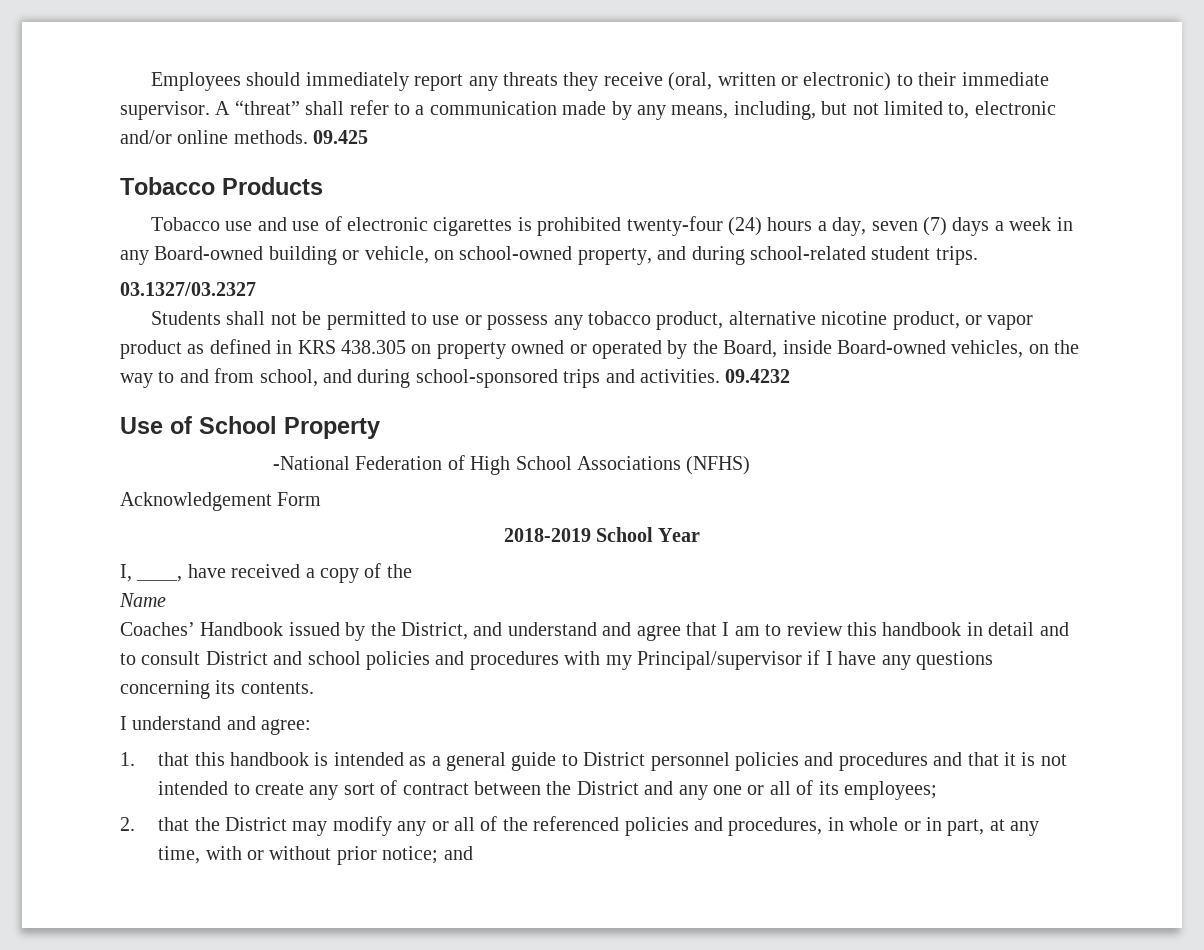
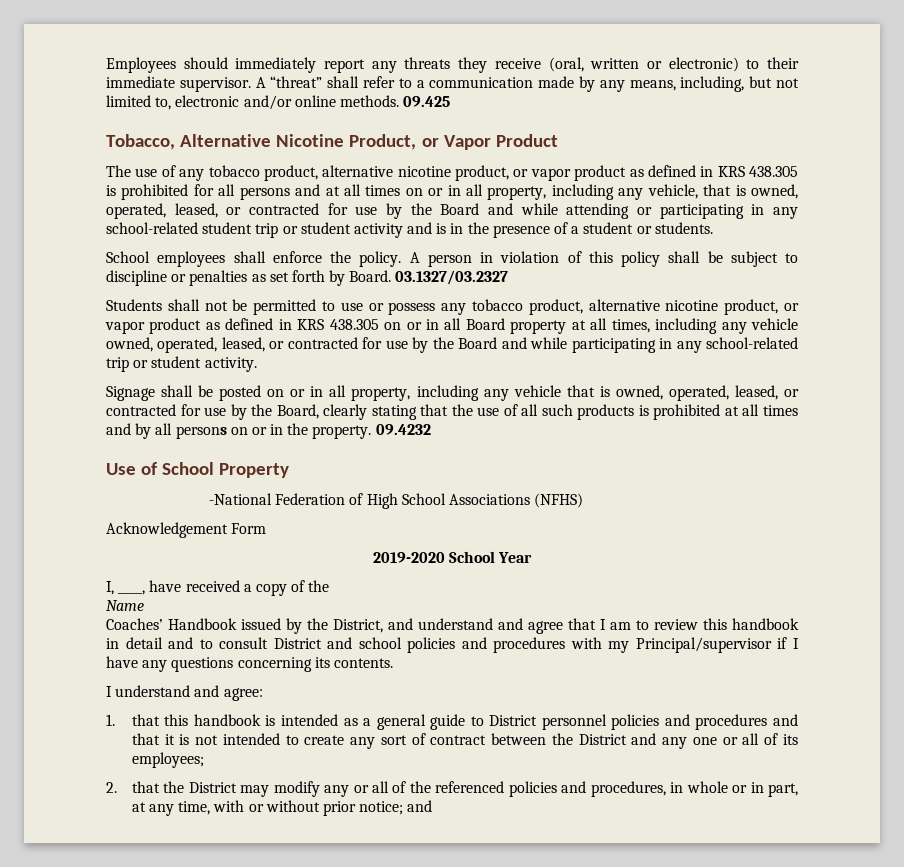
[120,177,323,195] [151,216,1073,236] [120,246,978,265] Tobacco Products // Tobacco use and use of electronic cigarettes is prohibited twenty-four (24) hours a day, seven (7) days a week in any Board-owned building or vehicle, on school-owned property, and during school-related student trips. // -> [106,134,558,150] [106,165,798,181] [106,184,799,200] [106,203,798,219] [106,222,713,238] [106,251,798,267] [106,270,392,286] Tobacco, Alternative Nicotine Product, or Vapor Product // The use of any tobacco product, alternative nicotine product, or vapor product as defined in KRS 438.305 is prohibited for all persons and at all times on or in all property, including any vehicle, that is owned, operated, leased, or contracted for use by the Board and while attending or participating in any school-related student trip or student activity and is in the presence of a student or students. // School employees shall enforce the policy. A person in violation of this policy shall be subject to discipline or penalties as set forth by Board.
[436,340,1080,359] [120,368,720,388] property owned or operated by the Board, inside Board-owned vehicles, on the way to and from school, and during school-sponsored trips and activities. -> [406,318,799,334] [106,337,798,353] [106,356,257,372] [106,385,799,401] [106,404,798,420] [106,423,372,439] or in all Board property at all times, including any vehicle owned, operated, leased, or contracted for use by the Board and while participating in any school-related trip or student activity. // Signage shall be posted on or in all property, including any vehicle that is owned, operated, leased, or contracted for use by the Board, clearly stating that the use of all such products is prohibited at all times and by all persons on or in the property.
[503,528,591,542] 2018-2019 -> [372,552,445,563] 2019-2020

